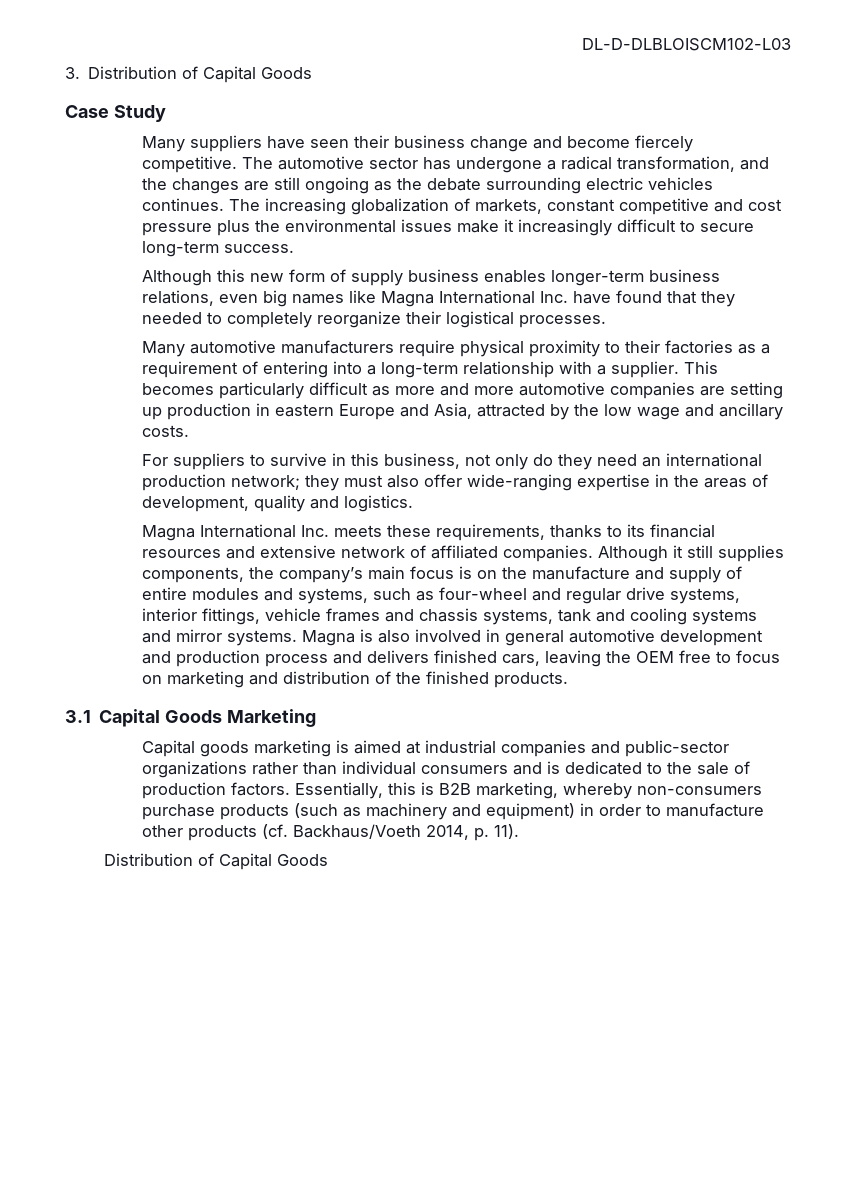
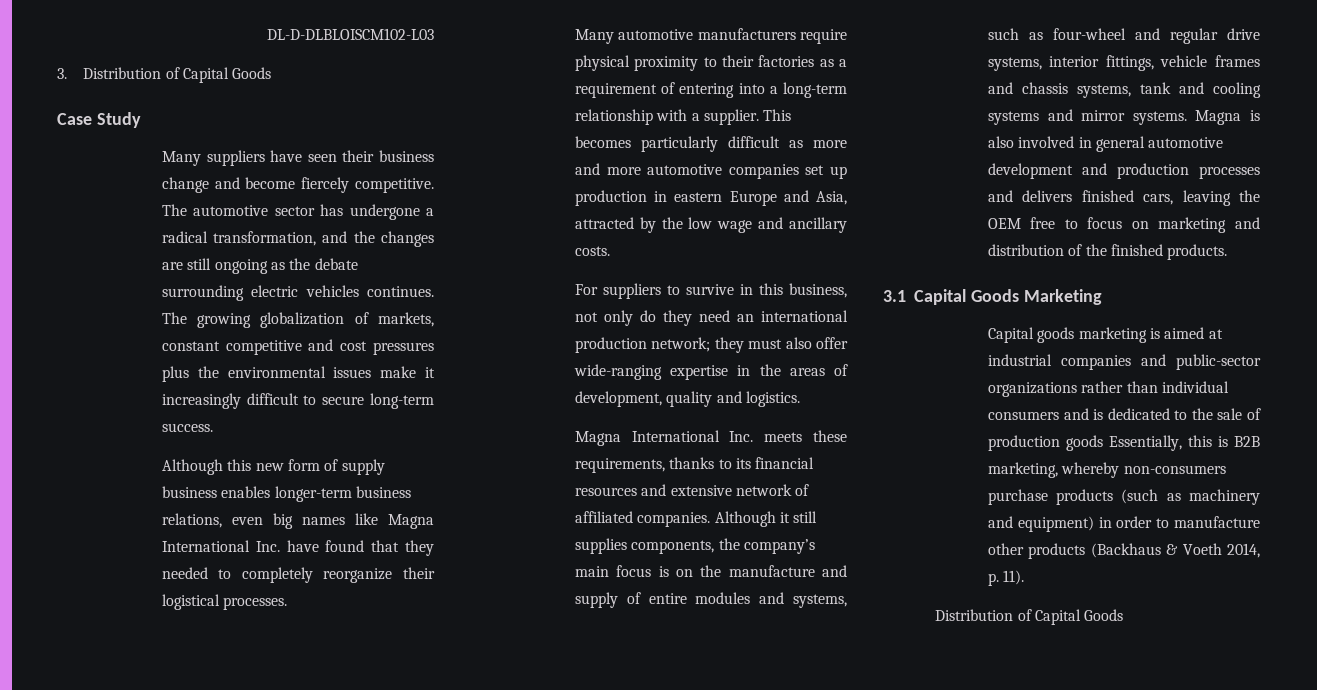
[265,198,347,215] increasing -> [197,313,252,328] growing
[142,223,213,236] pressure -> [373,342,434,355] pressures
[700,382,784,399] are setting -> [805,165,825,175] set
[265,654,329,667] process -> [1199,166,1260,179] processes
[231,782,291,796] factors. -> [1065,435,1103,451] goods
[262,824,422,839] (cf. Backhaus/Voeth -> [1090,543,1222,558] (Backhaus & Voeth

